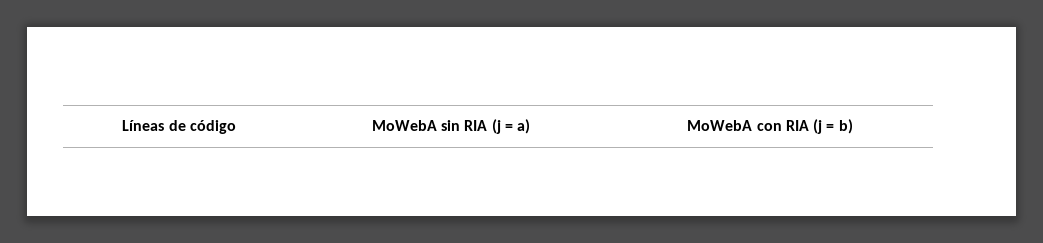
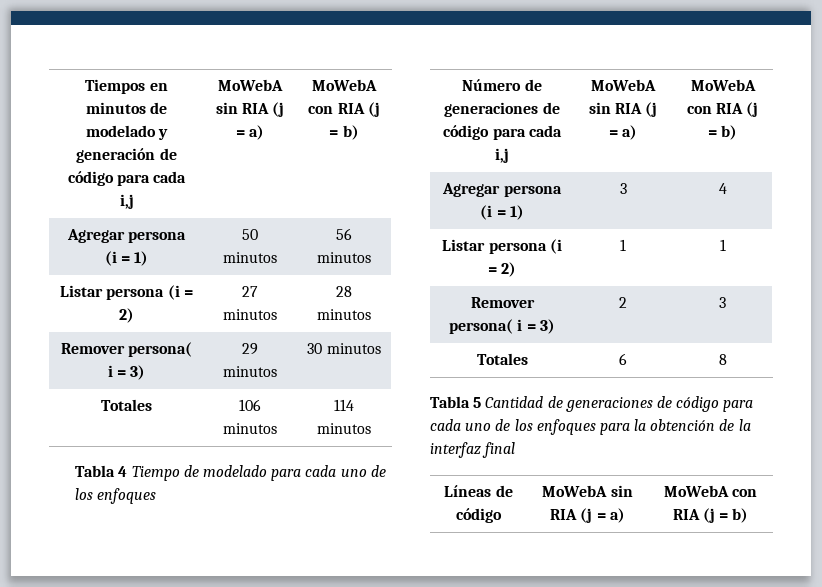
(122, 125) none -> [85,79,168,94] [85,102,168,114] [85,125,169,140] [76,148,177,163] [67,171,187,186] [119,194,134,209] [218,79,283,91] [215,102,285,117] [235,125,265,140] [312,79,377,91] [308,102,380,117] [329,125,359,140] [66,229,187,243] [104,251,149,266] [242,229,258,240] [223,252,277,263] [336,228,352,240] [317,252,371,263] [60,285,193,300] [119,308,134,323] [242,286,258,297] [223,309,277,320] [336,286,352,297] [317,309,371,320] [60,342,193,357] [107,365,146,380] [242,343,258,355] [223,366,277,377] [307,343,381,354] [101,399,152,411] [239,399,261,411] [223,423,277,434] [334,399,354,411] [317,423,371,434] [75,465,386,481] [75,488,157,504] [462,79,542,91] [444,102,560,117] [443,125,562,140] [495,148,509,163] [591,79,656,91] [588,102,658,117] [608,125,638,140] [690,79,756,91] [686,102,759,117] [707,125,738,140] [442,183,562,197] [480,205,524,220] [619,183,627,194] [718,183,727,194] [442,239,562,254] [487,262,517,277] [620,239,626,251] [719,239,726,251] [470,297,535,308] [449,319,555,334] [619,297,627,308] [719,297,726,308] [476,353,528,365] [619,353,627,365] [718,354,727,365] [430,396,754,412] [430,419,751,435] [430,442,516,458] Tiempos en minutos de modelado y generación de código para cada i,j | MoWebA sin RIA (j = a) | MoWebA con RIA (j = b) // Agregar persona (i = 1) | 50 minutos | 56 minutos // Listar persona (i = 2) | 27 minutos | 28 minutos // Remover persona( i = 3) | 29 minutos | 30 minutos // Totales | 106 minutos | 114 minutos // Tabla 4 Tiempo de modelado para cada uno de los enfoques // Número de generaciones de código para cada i,j | MoWebA sin RIA (j = a) | MoWebA con RIA (j = b) // Agregar persona (i = 1) | 3 | 4 // Listar persona (i = 2) | 1 | 1 // Remover persona( i = 3) | 2 | 3 // Totales | 6 | 8 // Tabla 5 Cantidad de generaciones de código para cada uno de los enfoques para la obtención de la interfaz final //

